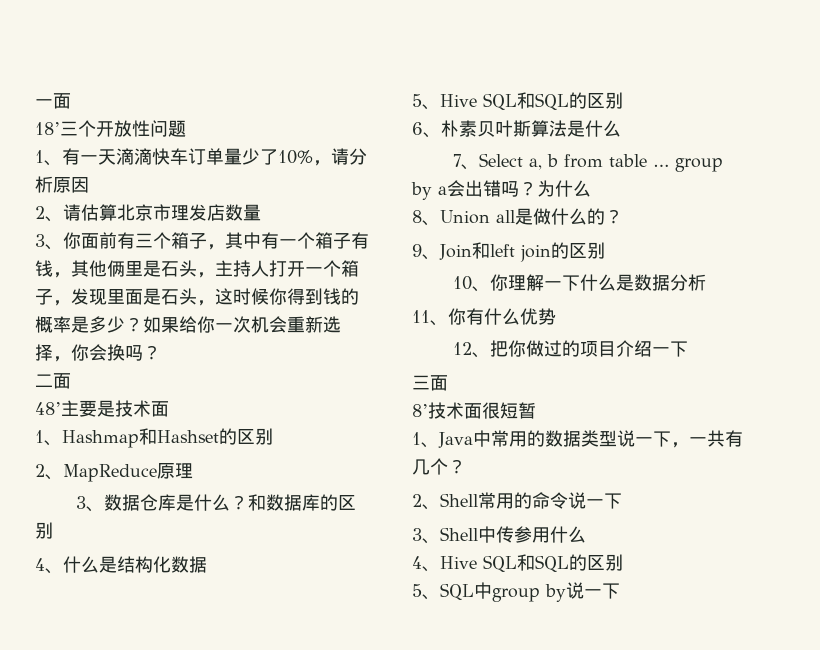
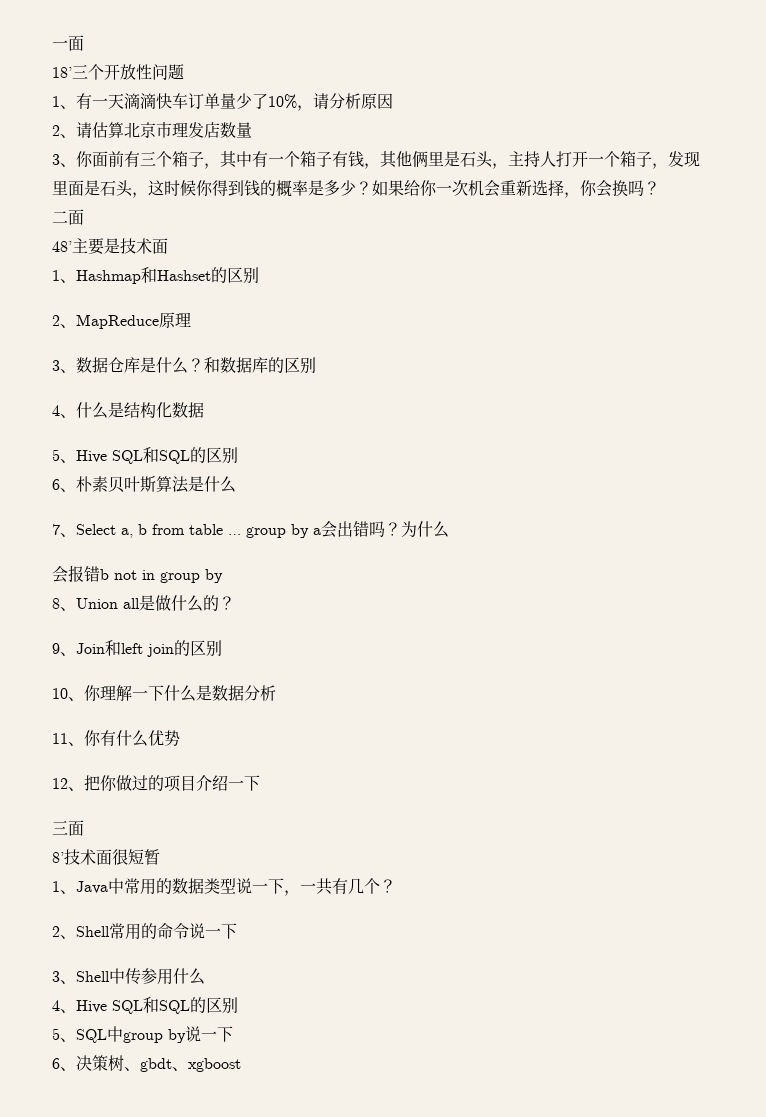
(591, 188) none -> [52,565,223,583] // 会报错b not in group by
(620, 591) none -> [52,1055,241,1072] // 6、决策树、gbdt、xgboost

